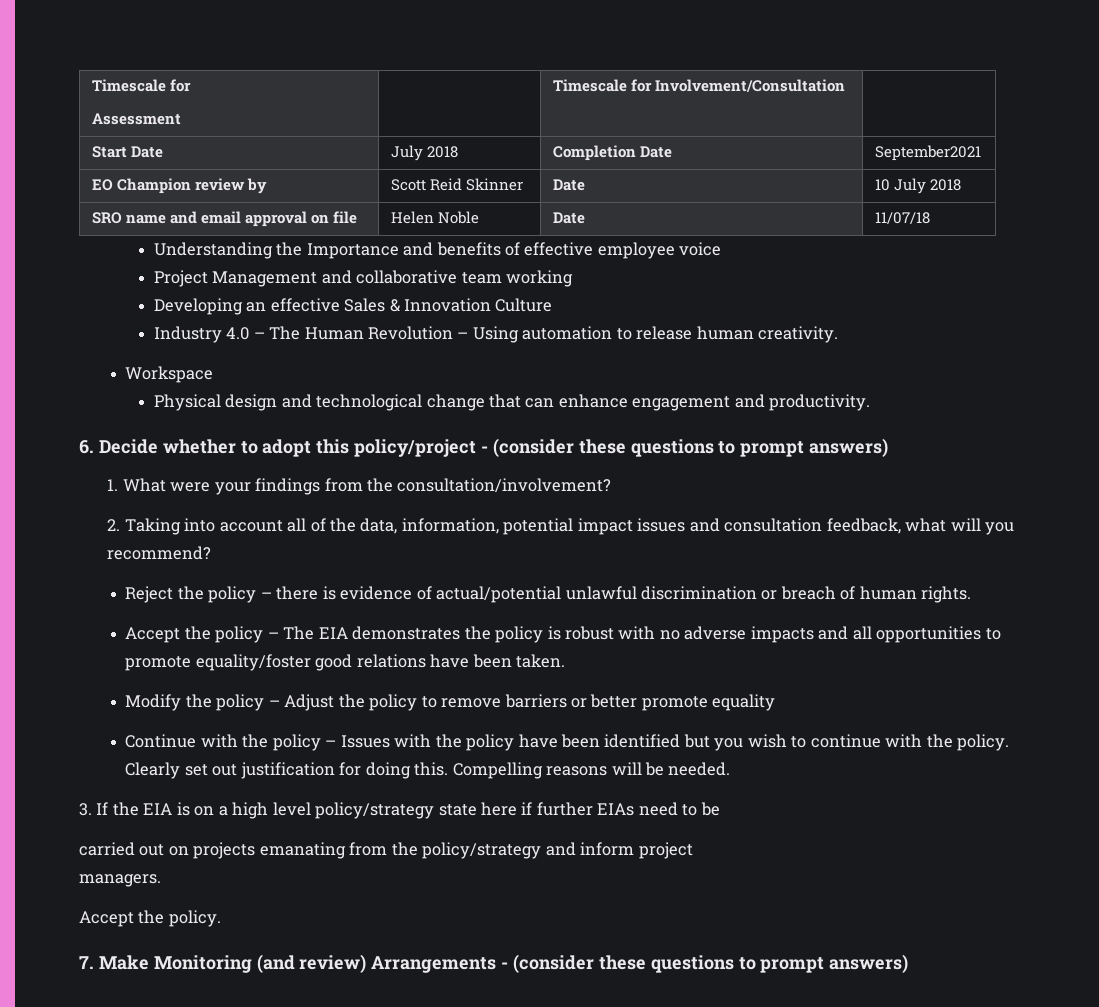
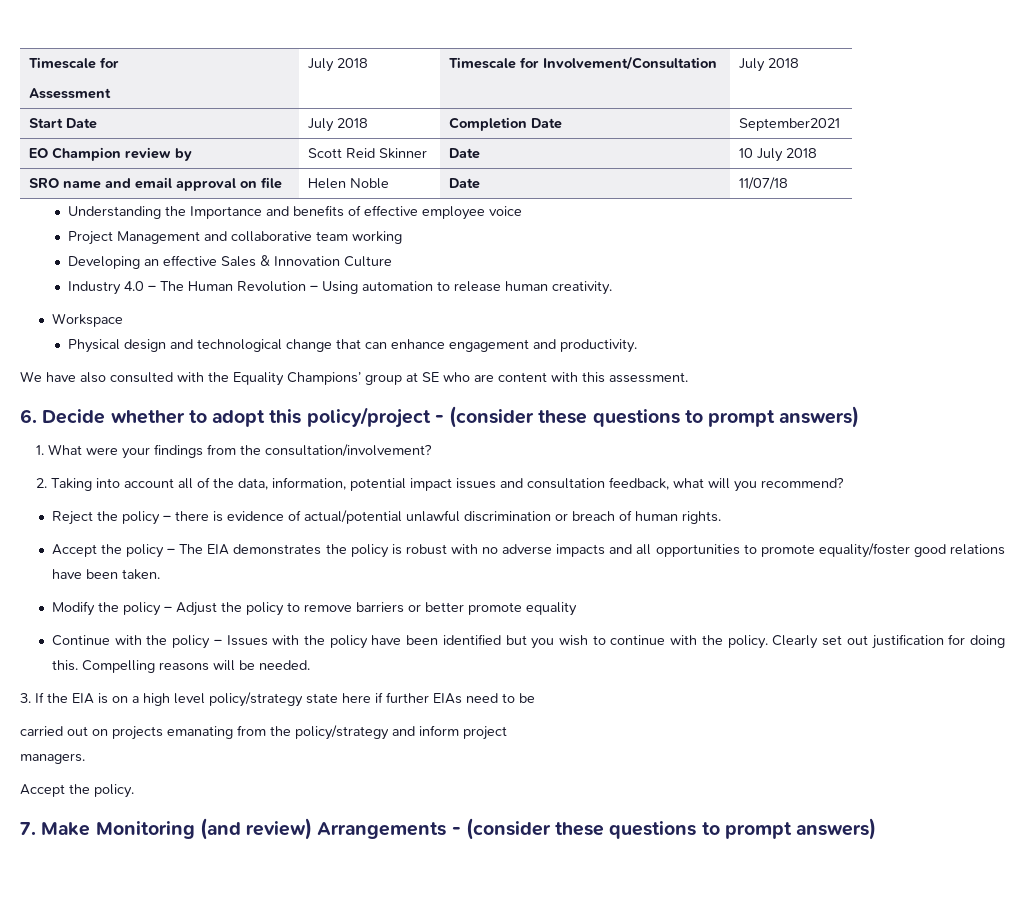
(182, 119) none -> [308,58,369,72] July 2018
(846, 85) none -> [739,58,800,72] July 2018
(871, 402) none -> [20,371,688,386] // We have also consulted with the Equality Champions’ group at SE who are content with this assessment.

